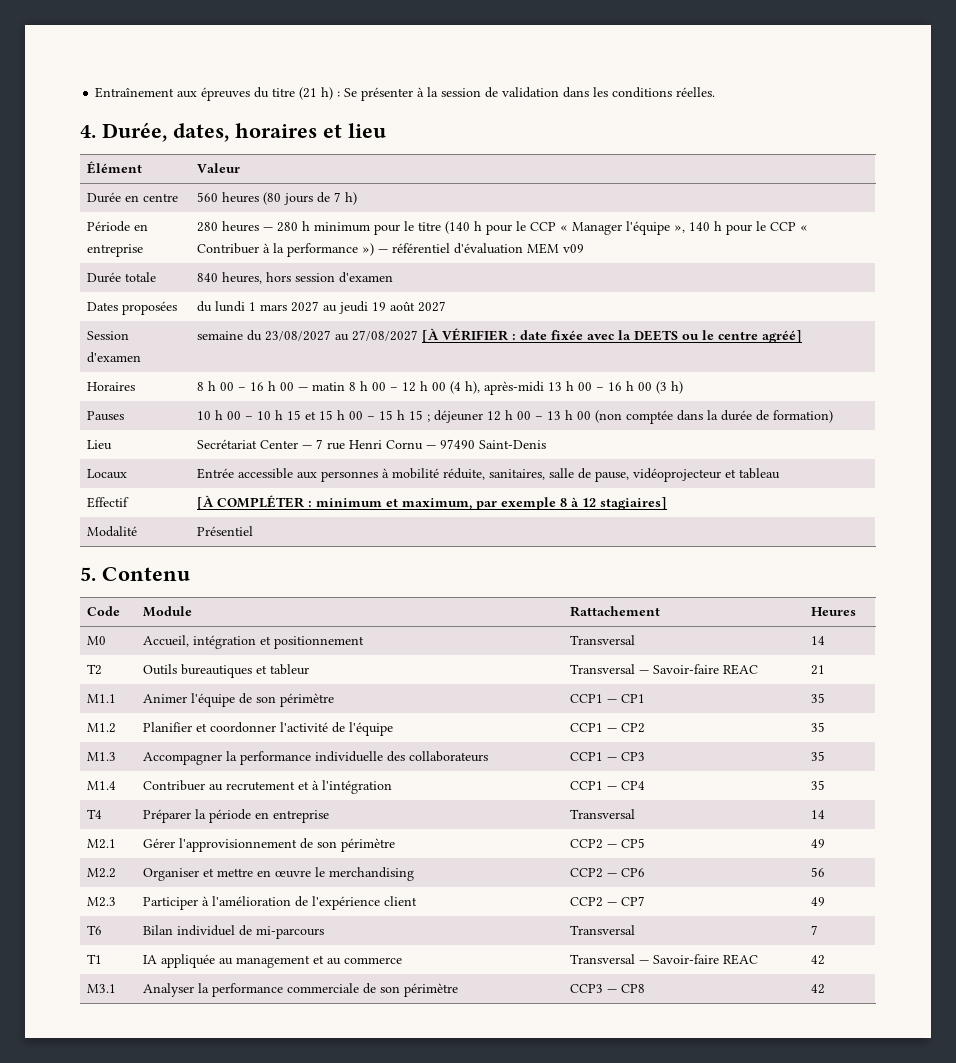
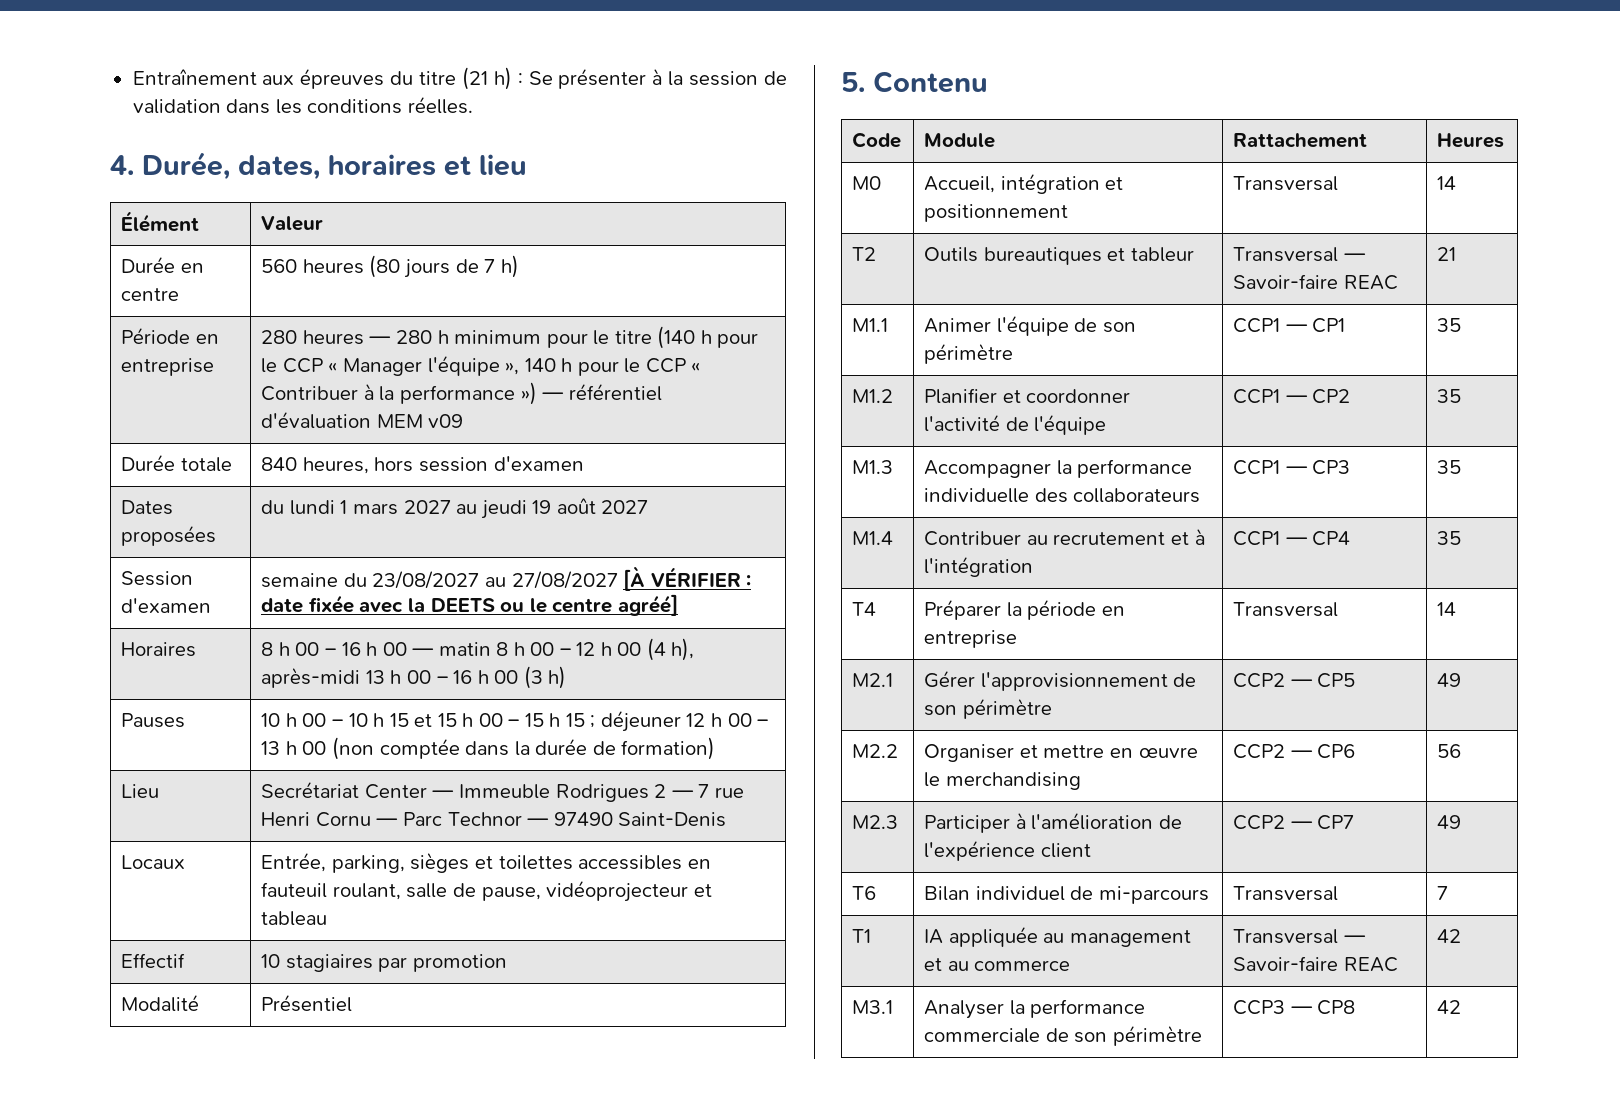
(312, 447) none -> [458,784,694,802] Immeuble Rodrigues 2 —
(436, 447) none -> [402,812,550,826] Parc Technor —
[196,468,545,482] Entrée accessible aux personnes à mobilité réduite, sanitaires, -> [261,852,711,873] [261,882,401,900] Entrée, parking, sièges et toilettes accessibles en fauteuil roulant,
[196,495,667,510] [À COMPLÉTER : minimum et maximum, par exemple 8 à 12 stagiaires] -> [261,954,507,972] 10 stagiaires par promotion

